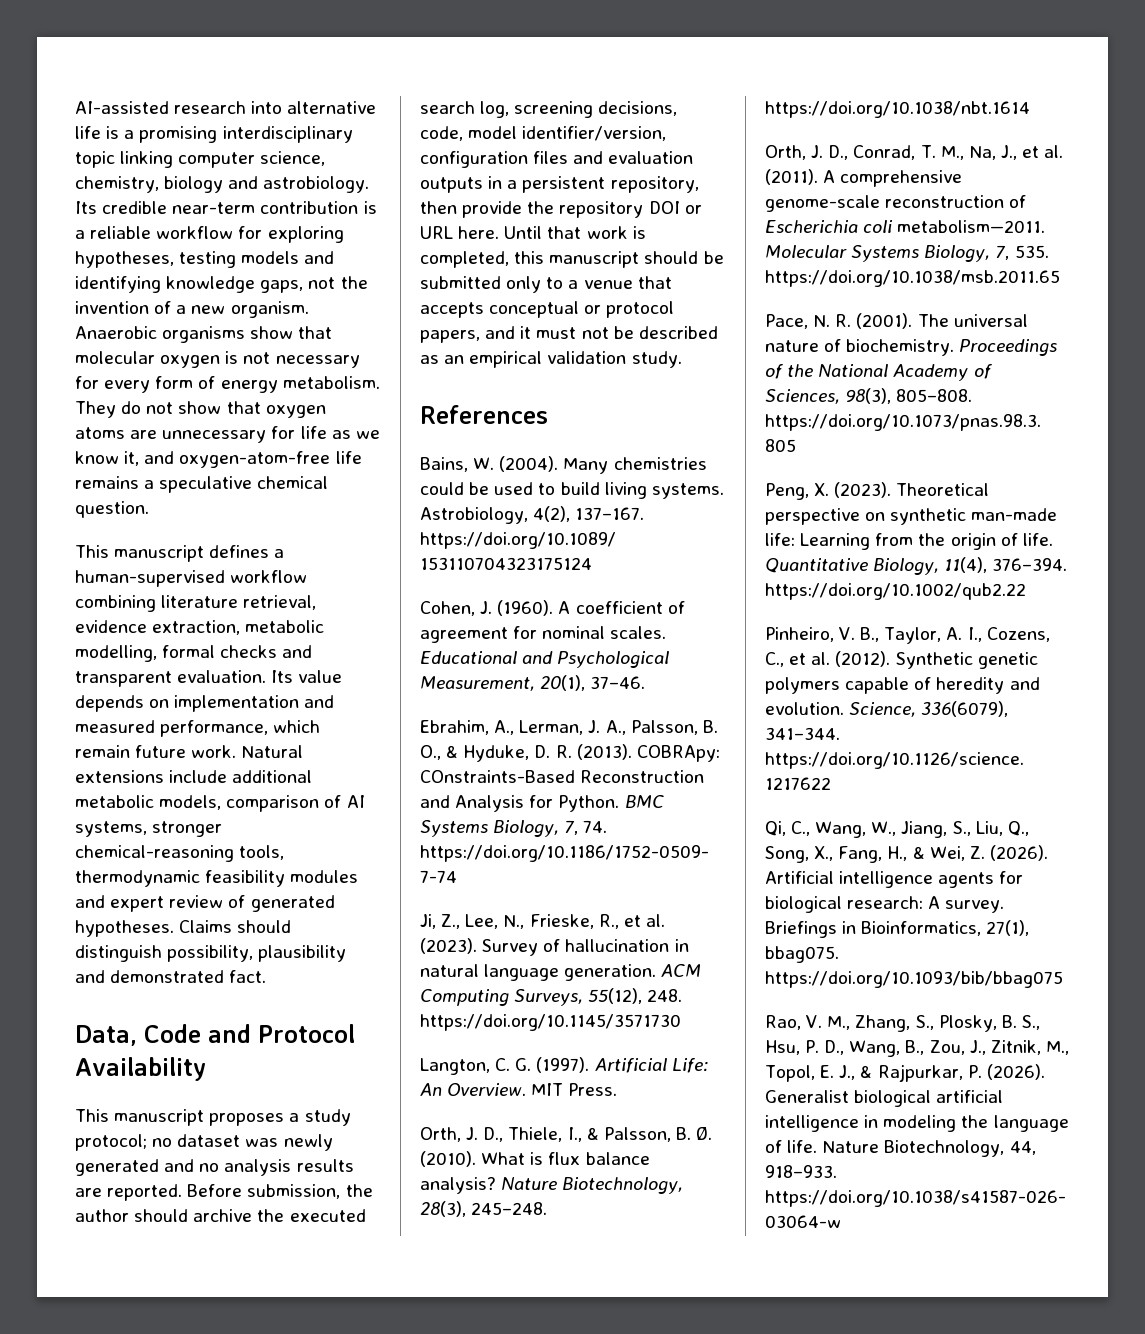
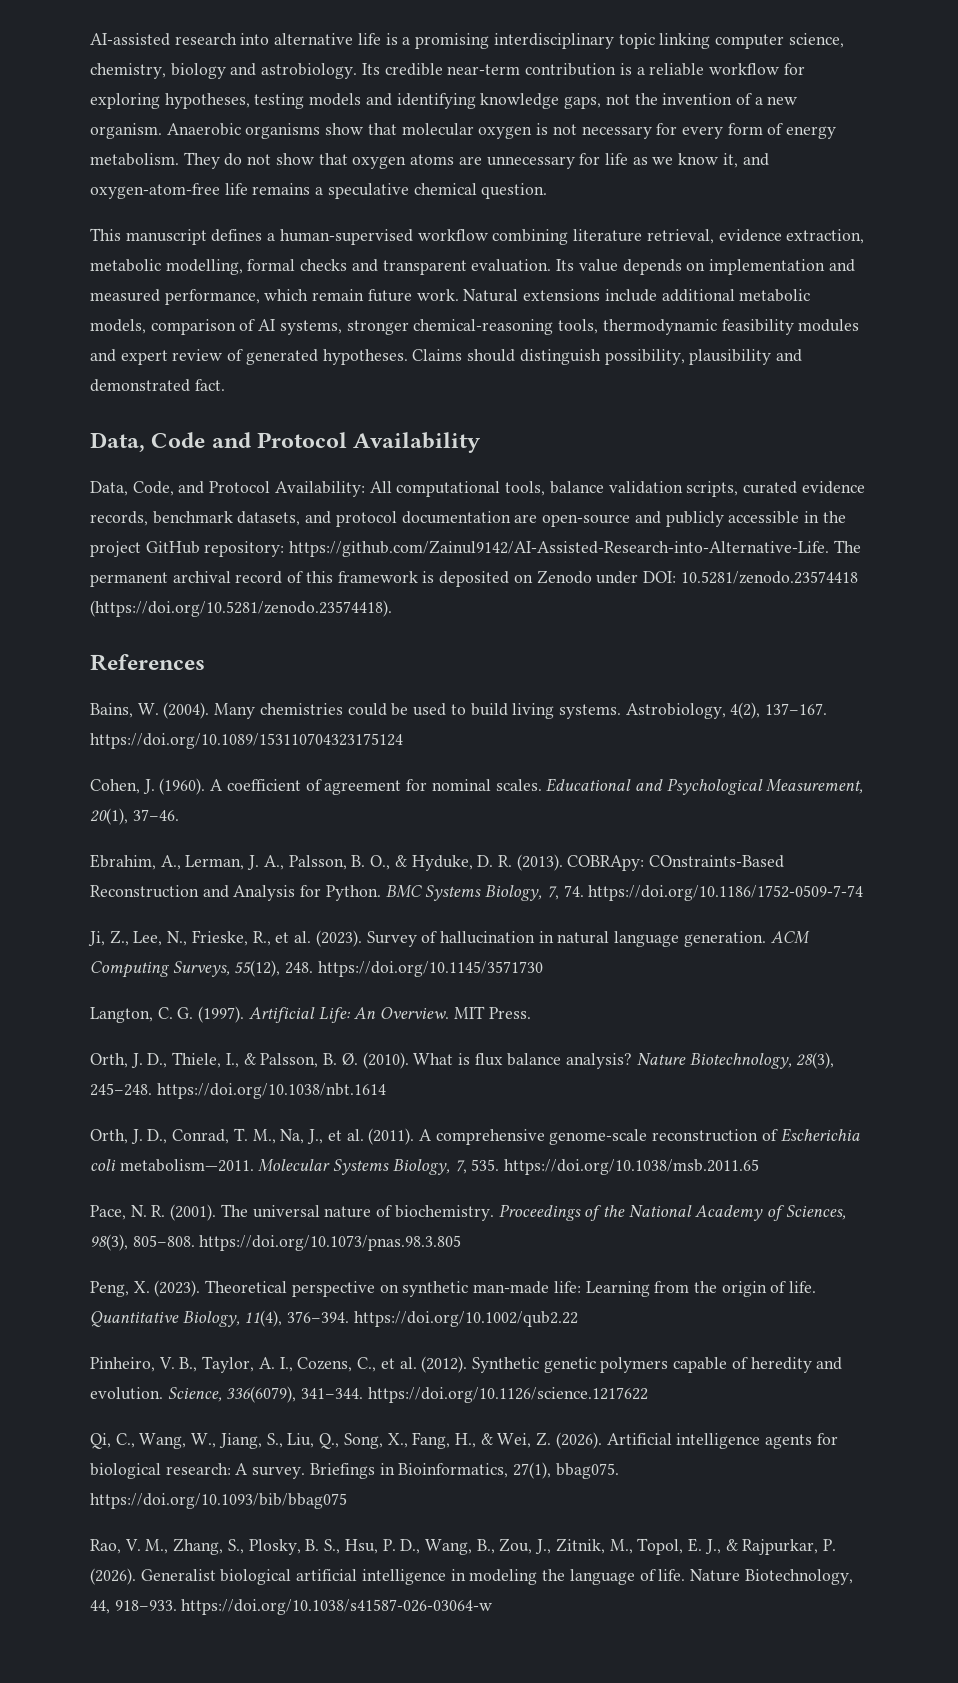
[75,1109,351,1126] [75,1134,333,1151] [75,1159,354,1176] [75,1184,373,1201] [75,1209,366,1222] [420,101,678,118] [420,126,667,141] [420,151,694,168] [420,176,699,193] [420,201,702,218] [420,226,646,239] [420,251,724,268] [420,276,672,293] [420,301,675,318] [420,326,718,343] [420,351,682,368] This manuscript proposes a study protocol; no dataset was newly generated and no analysis results are reported. Before submission, the author should archive the executed search log, screening decisions, code, model identifier/version, configuration files and evaluation outputs in a persistent repository, then provide the repository DOI or URL here. Until that work is completed, this manuscript should be submitted only to a venue that accepts conceptual or protocol papers, and it must not be described as an empirical validation study. -> [90,481,865,497] [90,511,846,527] [90,540,861,557] [90,570,858,587] [90,600,392,617] Data, Code, and Protocol Availability: All computational tools, balance validation scripts, curated evidence records, benchmark datasets, and protocol documentation are open-source and publicly accessible in the project GitHub repository: https://github.com/Zainul9142/AI-Assisted-Research-into-Alternative-Life. The permanent archival record of this framework is deposited on Zenodo under DOI: 10.5281/zenodo.23574418 (https://doi.org/10.5281/zenodo.23574418).

